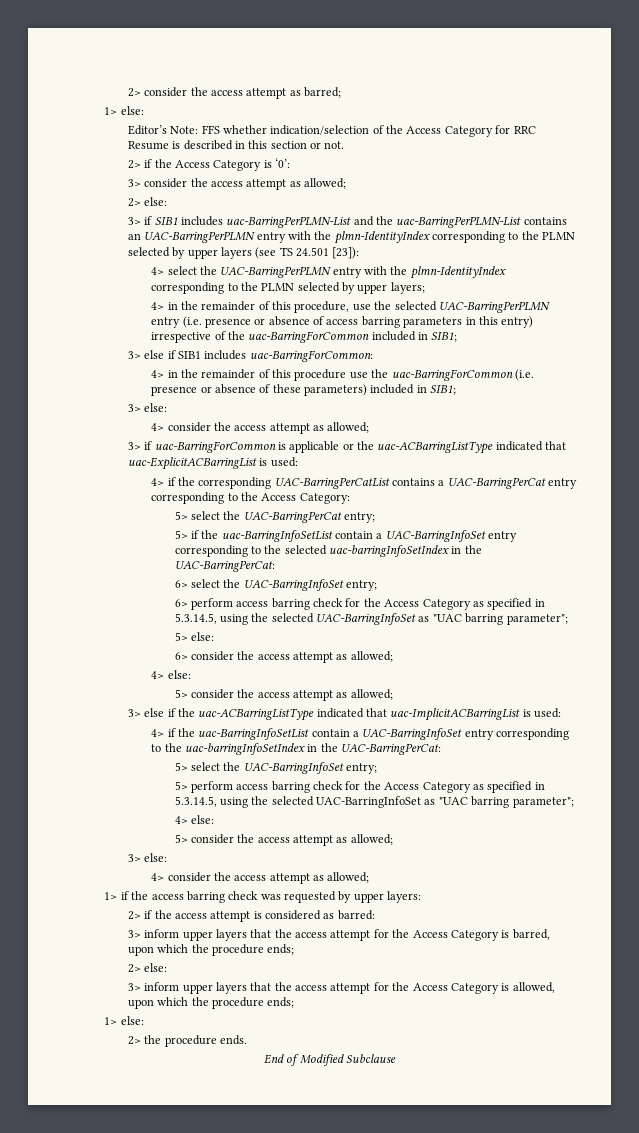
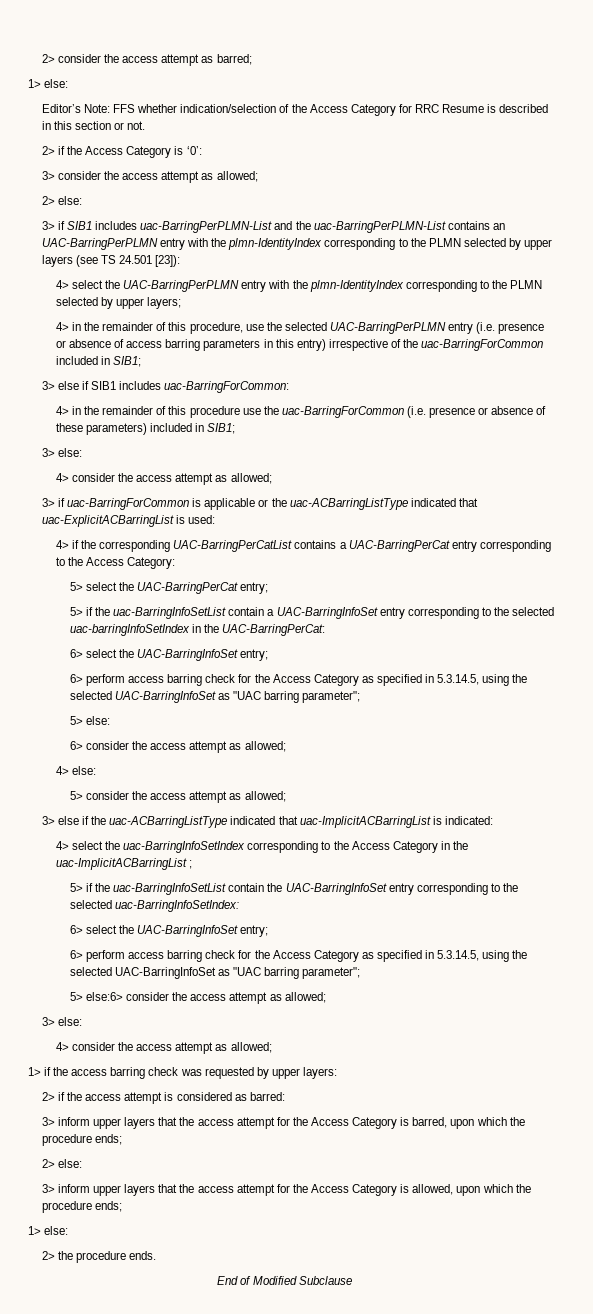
[534,708,562,718] [151,728,570,740] [151,743,442,755] [174,762,378,774] [174,781,188,790] used: // 4> if the uac-BarringInfoSetList contain a UAC-BarringInfoSet entry corresponding to the uac-barringInfoSetIndex in the UAC-BarringPerCat: // 5> select the UAC-BarringInfoSet entry; // 5> -> [444,816,493,825] [55,841,468,853] [55,858,193,870] [69,883,518,895] [69,900,239,912] [69,925,269,937] [69,950,83,959] indicated: // 4> select the uac-BarringInfoSetIndex corresponding to the Access Category in the uac-ImplicitACBarringList ; // 5> if the uac-BarringInfoSetList contain the UAC-BarringInfoSet entry corresponding to the selected uac-BarringInfoSetIndex: // 6> select the UAC-BarringInfoSet entry; // 6>
[174,815,214,824] [174,834,188,843] // 4> else: // 5> -> [69,992,123,1001] // 5> else:6>

